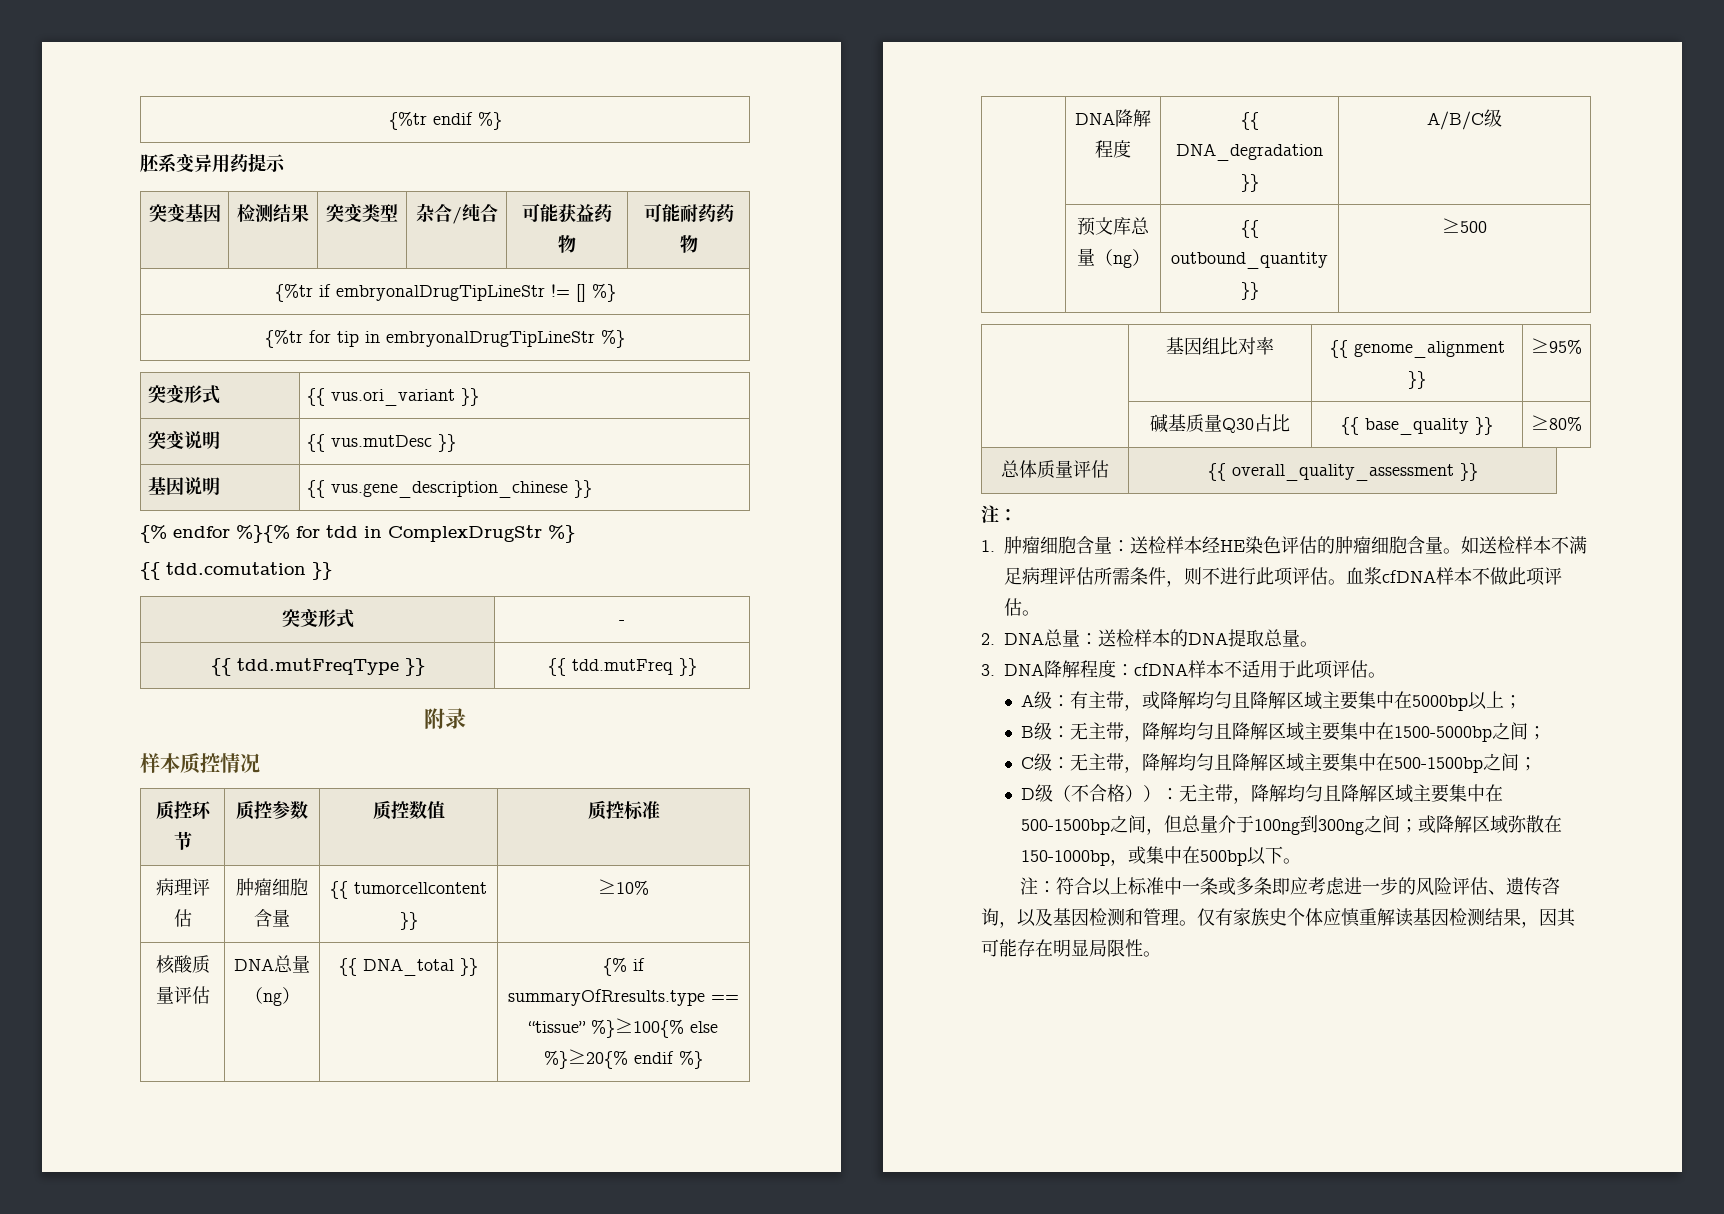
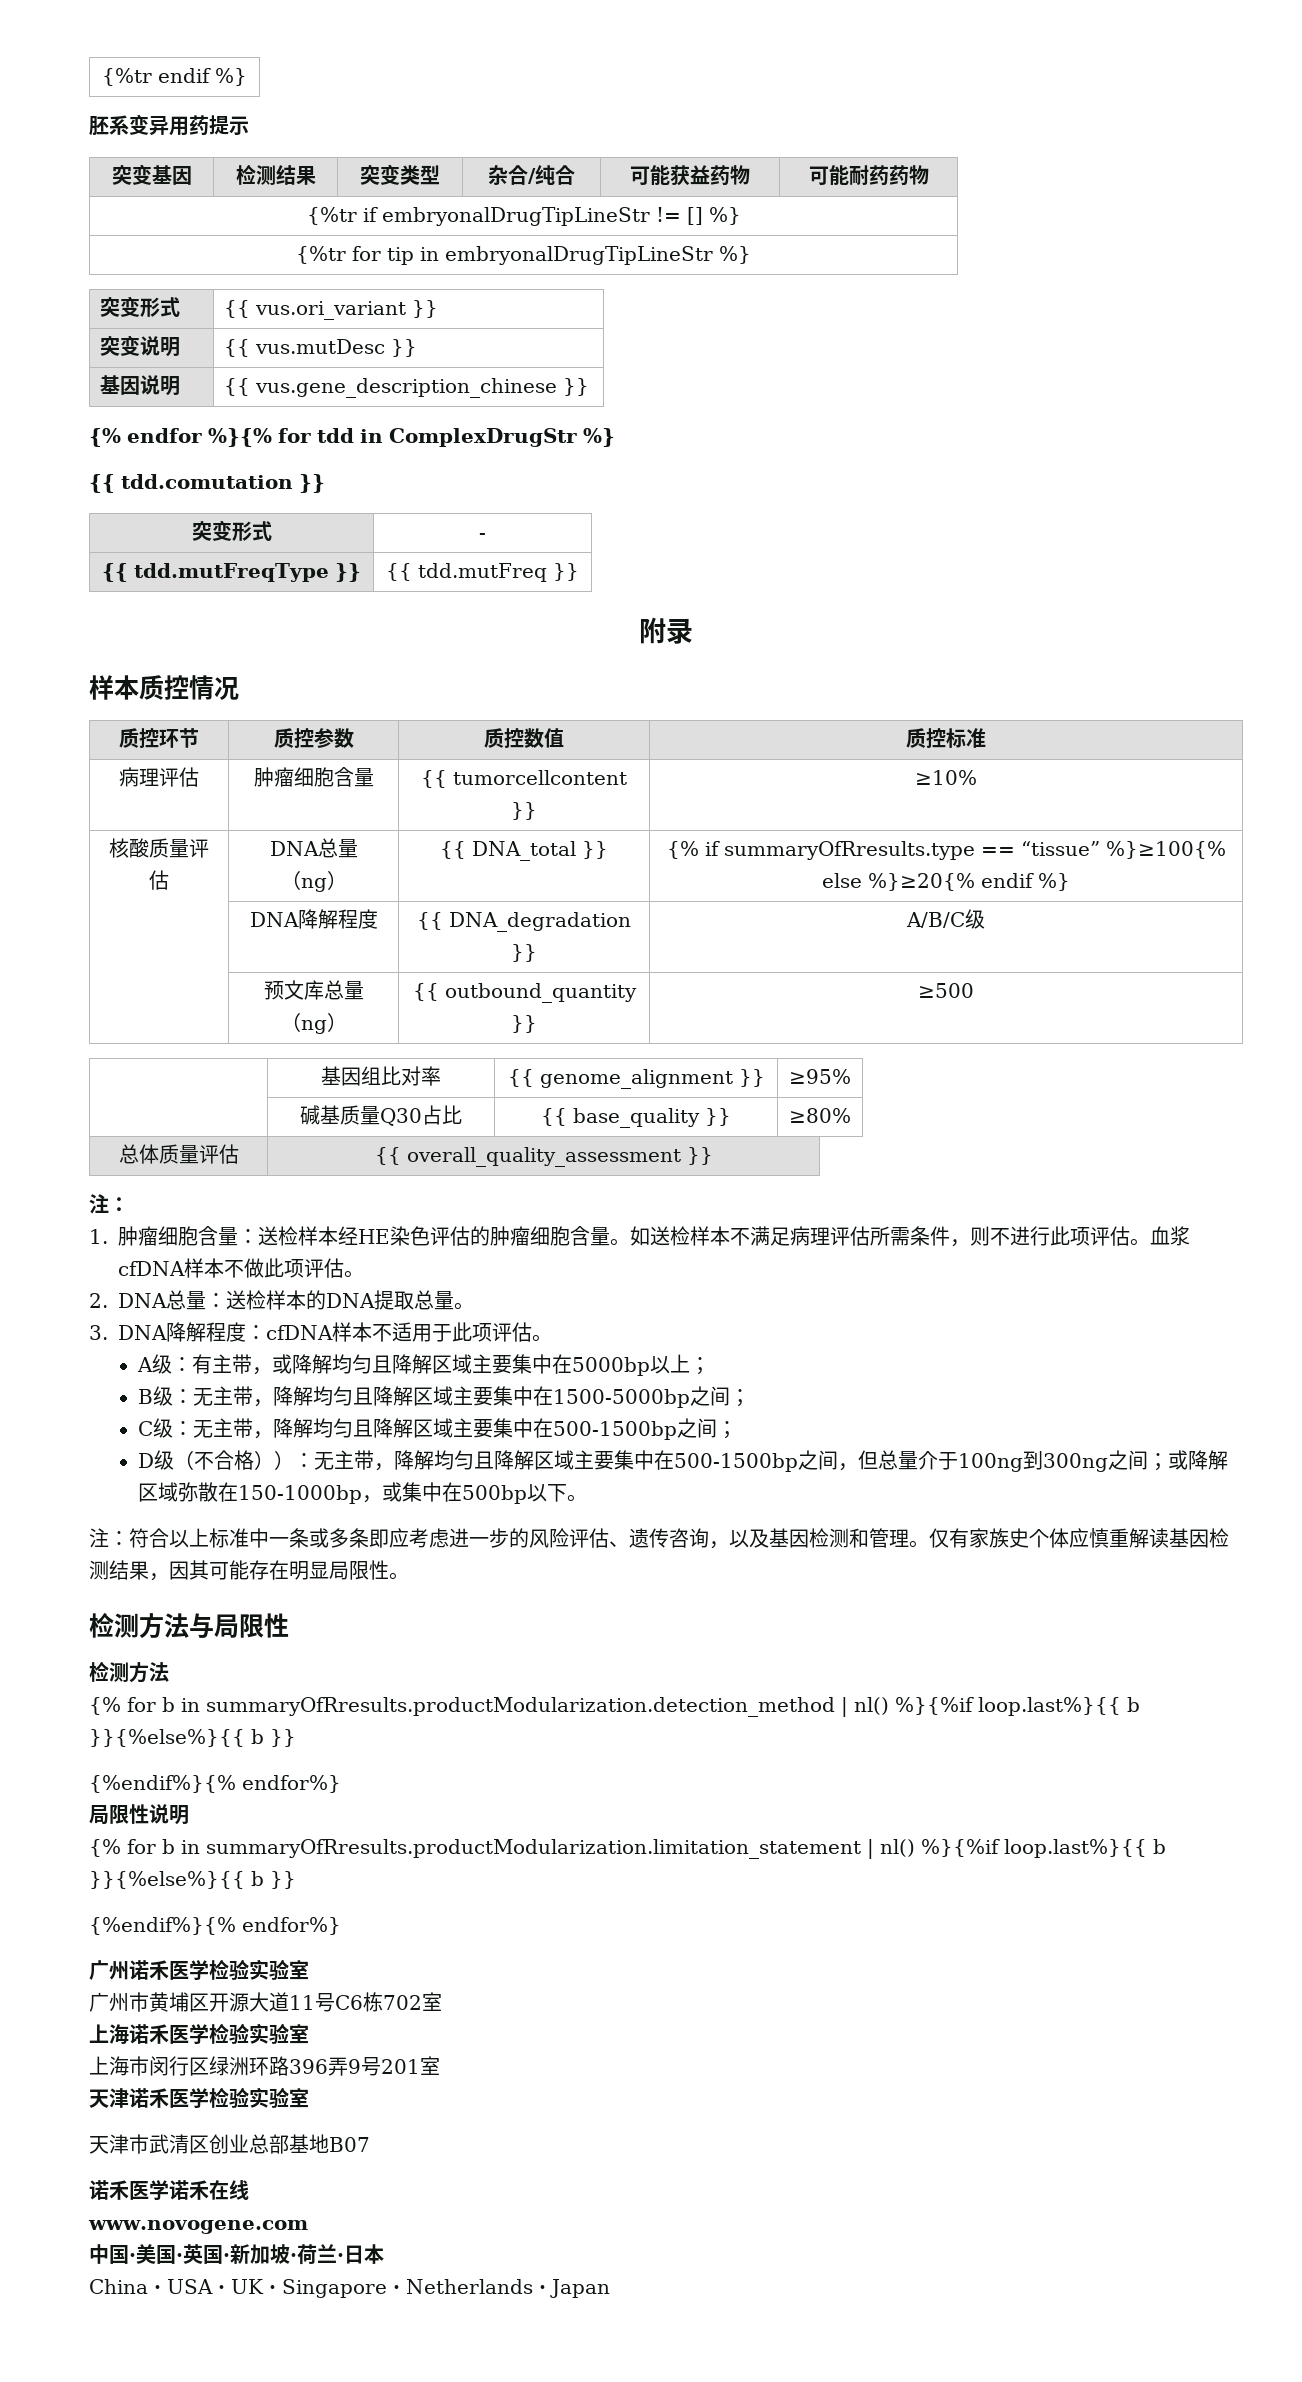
(1161, 954) none -> [89,1613,289,1639] [89,1661,169,1683] [89,1697,1140,1717] [89,1729,296,1747] [89,1775,341,1793] [89,1804,189,1825] [89,1839,1166,1859] [89,1871,296,1889] [89,1917,341,1935] [89,1959,309,1980] [89,1992,442,2012] [89,2023,309,2044] [89,2056,440,2076] [89,2087,309,2108] [89,2134,370,2154] [89,2180,249,2200] [88,2220,308,2234] [89,2244,384,2265] [89,2279,610,2298] // 检测方法与局限性 // 检测方法 // {% for b in summaryOfRresults.productModularization.detection_method | nl() %}{%if loop.last%}{{ b }}{%else%}{{ b }} // {%endif%}{% endfor%} // 局限性说明 // {% for b in summaryOfRresults.productModularization.limitation_statement | nl() %}{%if loop.last%}{{ b }}{%else%}{{ b }} // {%endif%}{% endfor%} // 广州诺禾医学检验实验室 // 广州市黄埔区开源大道11号C6栋702室 // 上海诺禾医学检验实验室 // 上海市闵行区绿洲环路396弄9号201室 // 天津诺禾医学检验实验室 // 天津市武清区创业总部基地B07 // 诺禾医学诺禾在线 // www.novogene.com // 中国·美国·英国·新加坡·荷兰·日本 // China · USA · UK · Singapore · Netherlands · Japan

